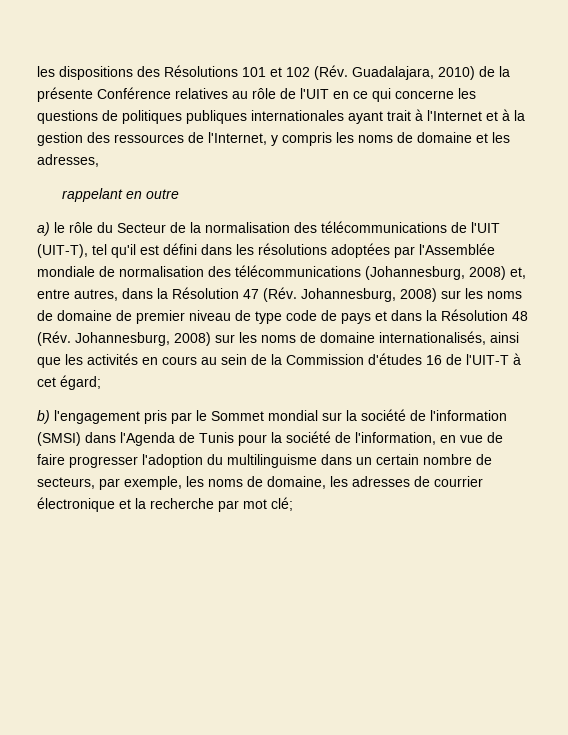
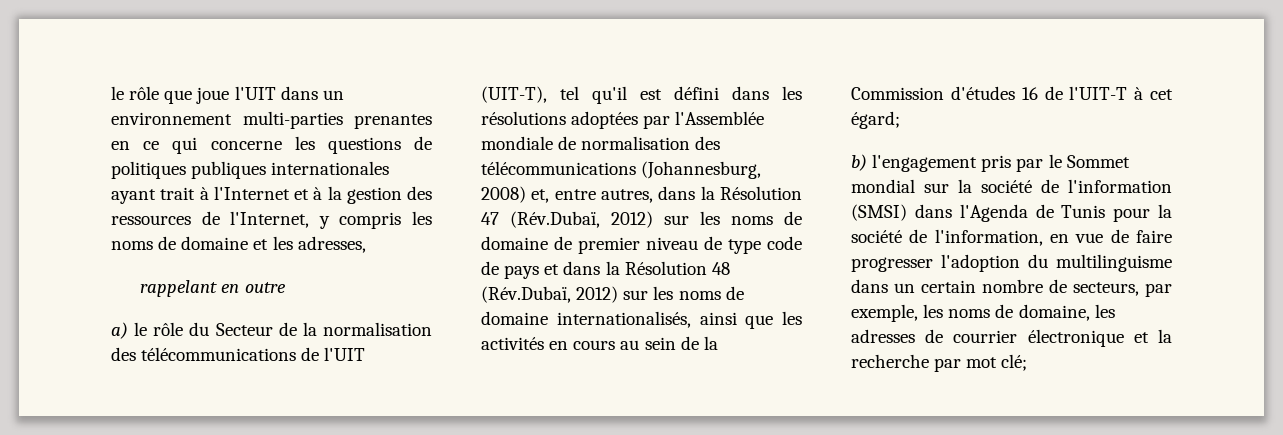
[37,65,510,80] [37,87,329,102] les dispositions des Résolutions 101 et 102 (Rév. Guadalajara, 2010) de la présente Conférence relatives au rôle de l'UIT -> [111,86,344,104] [111,111,432,129] le rôle que joue l'UIT dans un environnement multi-parties prenantes
[263,287,437,302] (Rév. Johannesburg, 2008) -> [510,211,653,228] (Rév.Dubaï, 2012)
[37,331,211,346] (Rév. Johannesburg, 2008) -> [481,286,619,303] (Rév.Dubaï, 2012)

